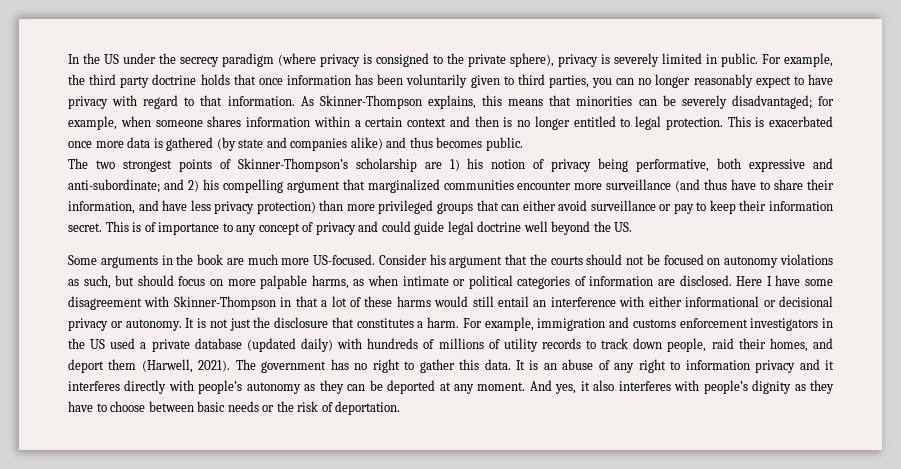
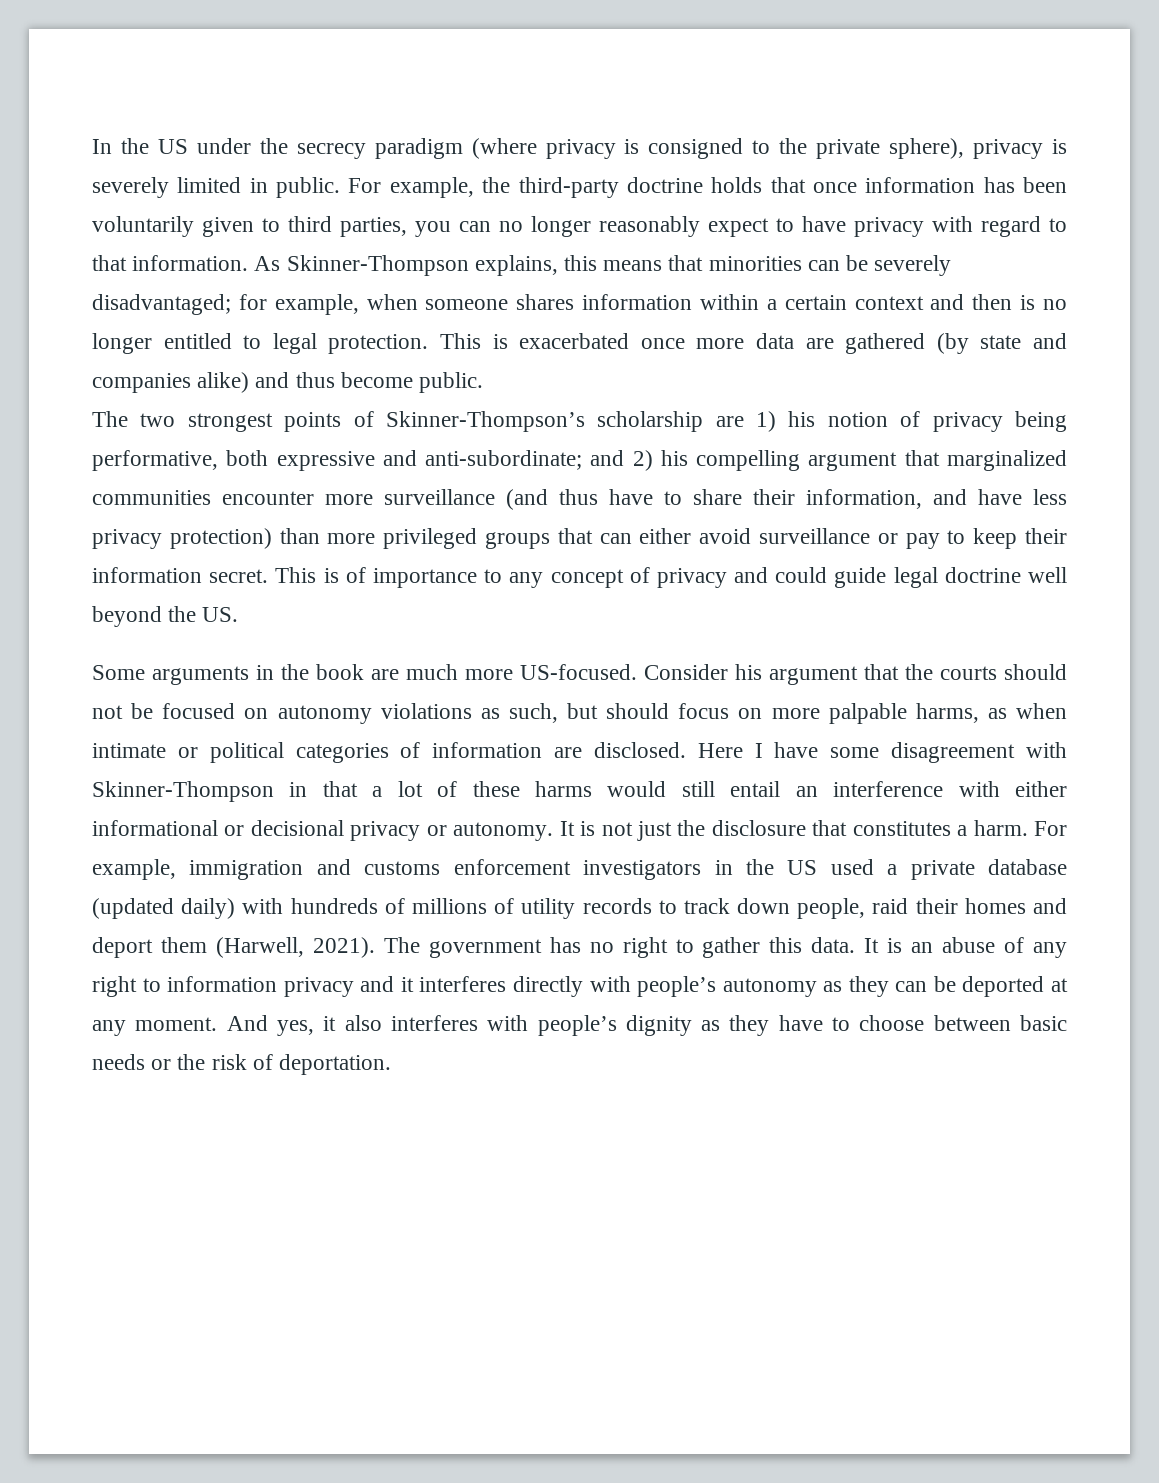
[89,74,150,88] third party -> [518,177,619,198] third-party
[153,138,163,148] is -> [805,338,834,349] are
[436,137,483,148] becomes -> [340,372,413,388] become
[769,338,808,352] homes, -> [964,898,1026,914] homes

